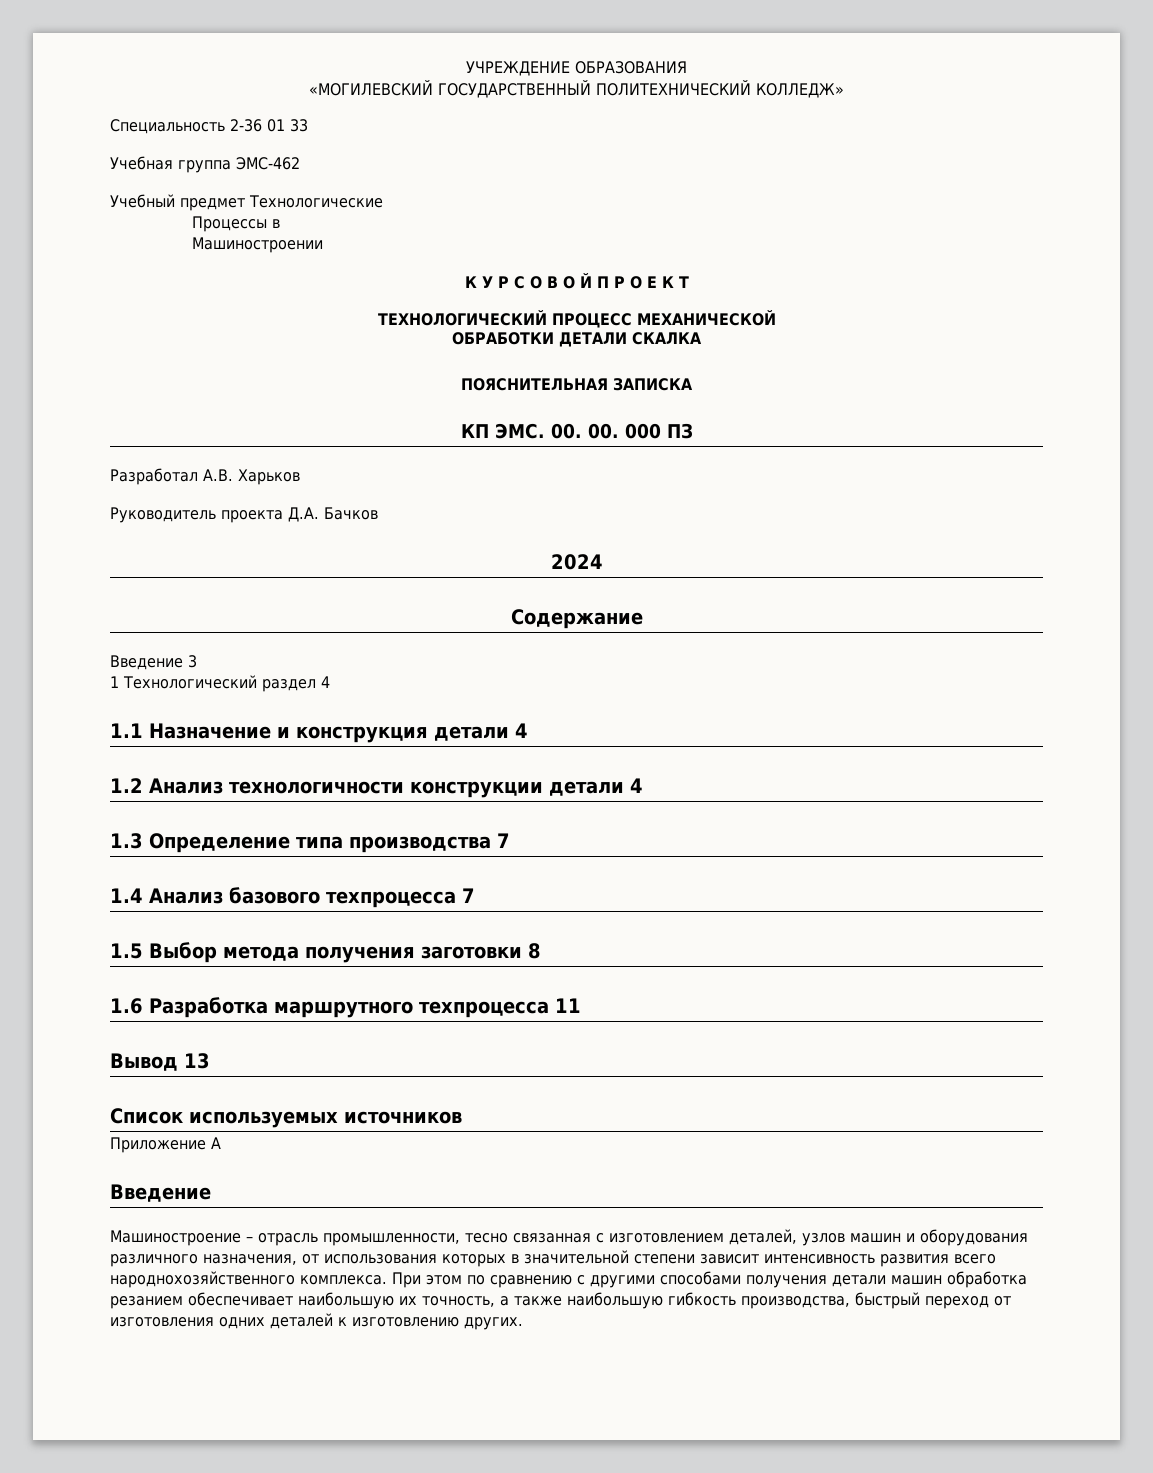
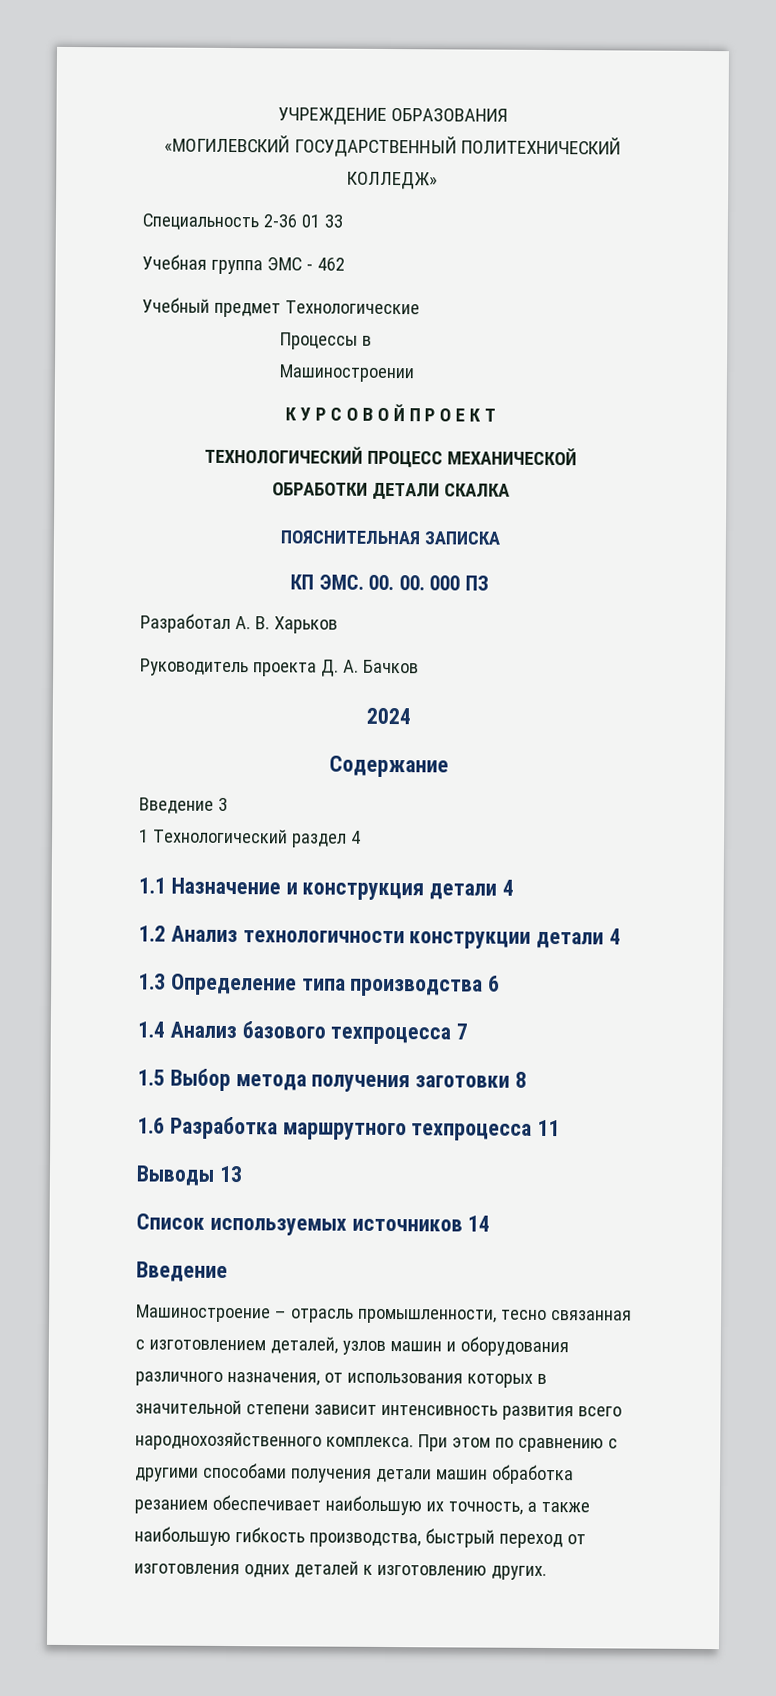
[236,157,300,170] ЭМС-462 -> [266,257,345,271] ЭМС - 462
[203,469,233,481] А.В. -> [234,616,270,630] А. В.
[288,507,319,522] Д.А. -> [320,659,359,677] Д. А.
[497,833,510,848] 7 -> [488,975,501,992] 6
[110,1053,178,1071] Вывод -> [136,1165,214,1186] Выводы
[110,1137,221,1153] // Приложение А -> [467,1215,491,1232] 14

